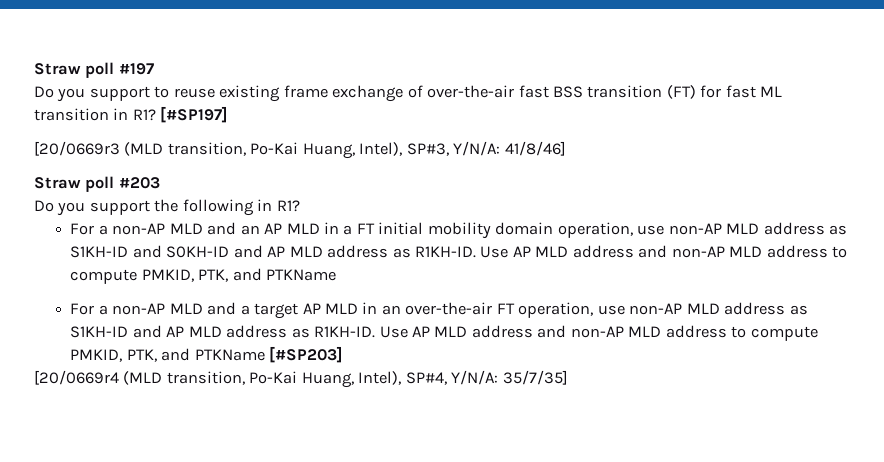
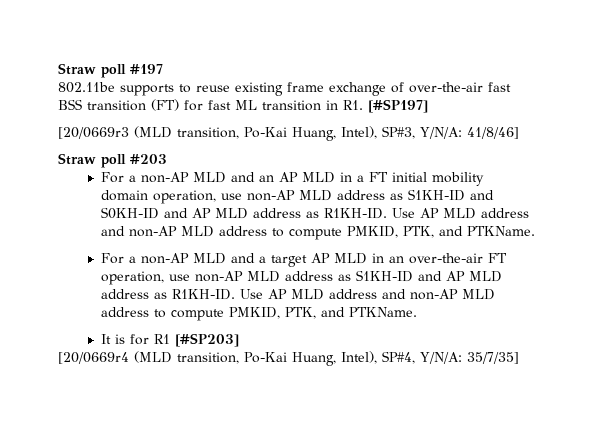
[34,86,150,102] Do you support -> [58,82,174,96] 802.11be supports
[132,109,156,121] R1? -> [343,100,363,110] R1.
[34,199,300,216] // Do you support the following in R1? -> (167, 159) none
[266,269,337,281] PTKName -> [466,226,535,236] PTKName.
[194,349,265,361] PTKName -> [348,307,417,317] [100,334,170,345] PTKName. // It is for R1

